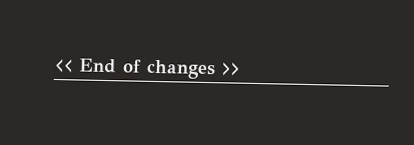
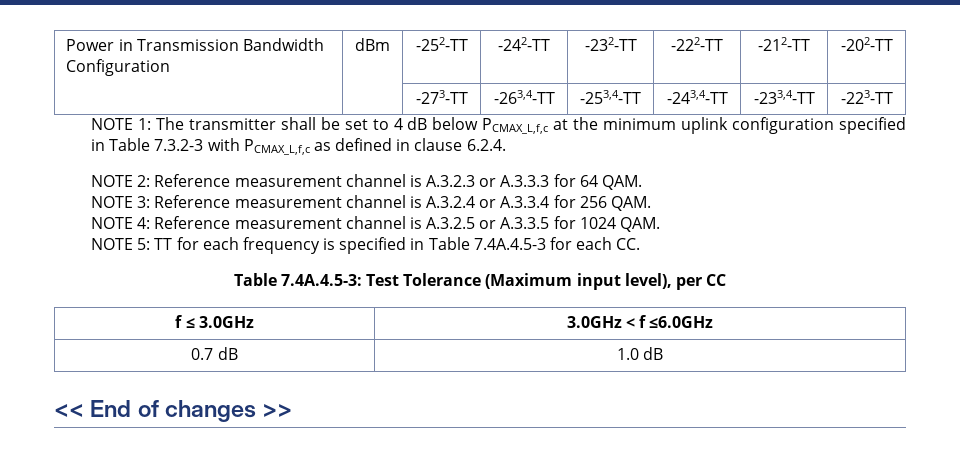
(53, 65) none -> [66,38,324,51] [66,59,171,76] [355,38,390,51] [415,37,468,51] [498,37,550,51] [584,37,637,51] [671,37,723,51] [758,37,810,51] [840,37,893,51] [415,90,468,104] [493,90,555,104] [580,90,641,104] [666,90,728,104] [753,90,815,104] [840,90,893,104] [90,117,906,134] [90,138,506,155] [90,174,643,190] [90,195,652,211] [90,216,661,232] [90,237,641,254] [233,273,727,290] [175,315,254,328] [566,315,714,328] [191,347,238,360] [616,347,664,360] Power in Transmission Bandwidth Configuration | dBm | -252-TT | -242-TT | -232-TT | -222-TT | -212-TT | -202-TT // | | -273-TT | -263,4-TT | -253,4-TT | -243,4-TT | -233,4-TT | -223-TT // NOTE 1: The transmitter shall be set to 4 dB below PCMAX_L,f,c at the minimum uplink configuration specified in Table 7.3.2-3 with PCMAX_L,f,c as defined in clause 6.2.4. // NOTE 2: Reference measurement channel is A.3.2.3 or A.3.3.3 for 64 QAM. // NOTE 3: Reference measurement channel is A.3.2.4 or A.3.3.4 for 256 QAM. // NOTE 4: Reference measurement channel is A.3.2.5 or A.3.3.5 for 1024 QAM. // NOTE 5: TT for each frequency is specified in Table 7.4A.4.5-3 for each CC. // Table 7.4A.4.5-3: Test Tolerance (Maximum input level), per CC // f ≤ 3.0GHz | 3.0GHz < f ≤6.0GHz // 0.7 dB | 1.0 dB //

